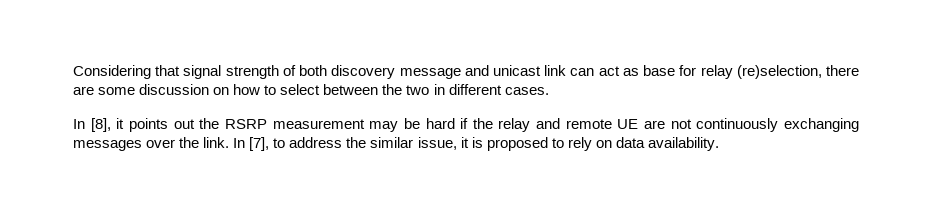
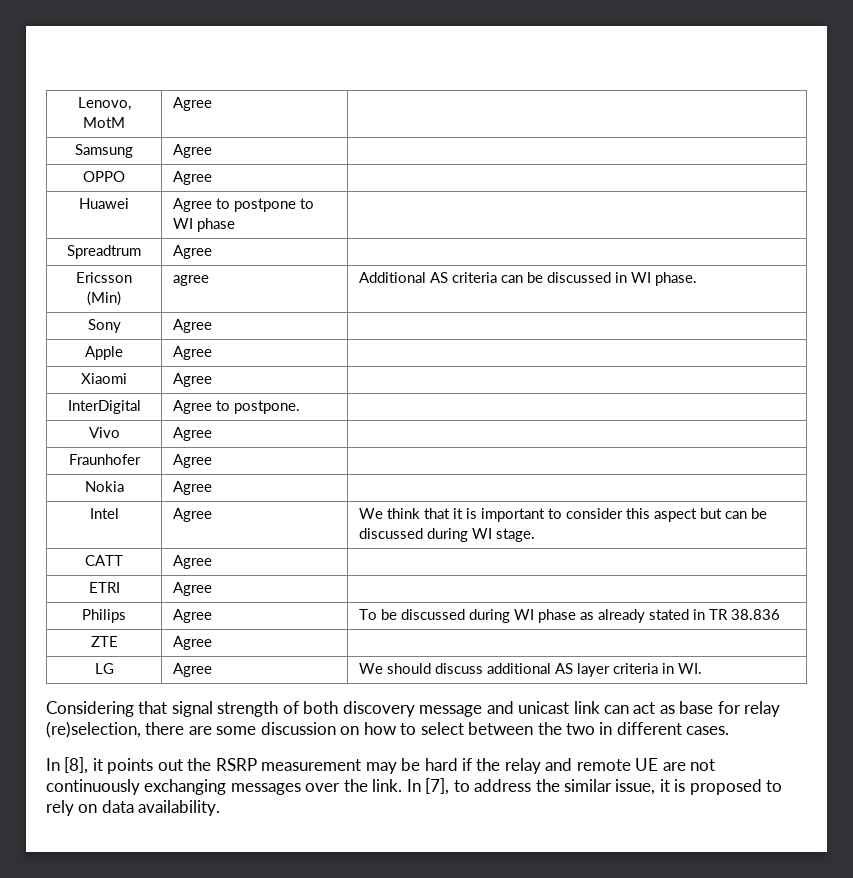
(73, 72) none -> [77,97,131,111] [83,117,125,128] [172,97,212,111] [75,144,133,158] [172,144,212,158] [83,171,125,182] [172,171,212,185] [79,198,129,209] [172,198,314,212] [172,218,235,232] [67,245,141,259] [172,245,212,259] [76,272,132,283] [87,291,121,306] [172,275,209,286] [358,272,697,286] [87,319,121,333] [172,319,212,333] [85,346,123,360] [172,346,212,360] [81,373,127,384] [172,373,212,387] [67,400,141,414] [172,400,300,414] [88,427,120,438] [172,427,212,441] [68,454,141,465] [172,454,212,468] [84,481,124,492] [172,481,212,495] [89,508,119,519] [172,508,212,522] [358,508,768,522] [358,528,535,542] [85,555,123,566] [172,555,212,569] [88,582,120,593] [172,582,212,596] [82,609,126,623] [172,609,212,623] [358,609,781,623] [90,636,118,647] [172,636,212,650] [94,663,114,674] [172,663,212,677] [358,663,702,677] Lenovo, MotM | Agree | // Samsung | Agree | // OPPO | Agree | // Huawei | Agree to postpone to WI phase | // Spreadtrum | Agree | // Ericsson (Min) | agree | Additional AS criteria can be discussed in WI phase. // Sony | Agree | // Apple | Agree | // Xiaomi | Agree | // InterDigital | Agree to postpone. | // Vivo | Agree | // Fraunhofer | Agree | // Nokia | Agree | // Intel | Agree | We think that it is important to consider this aspect but can be discussed during WI stage. // CATT | Agree | // ETRI | Agree | // Philips | Agree | To be discussed during WI phase as already stated in TR 38.836 // ZTE | Agree | // LG | Agree | We should discuss additional AS layer criteria in WI. //

